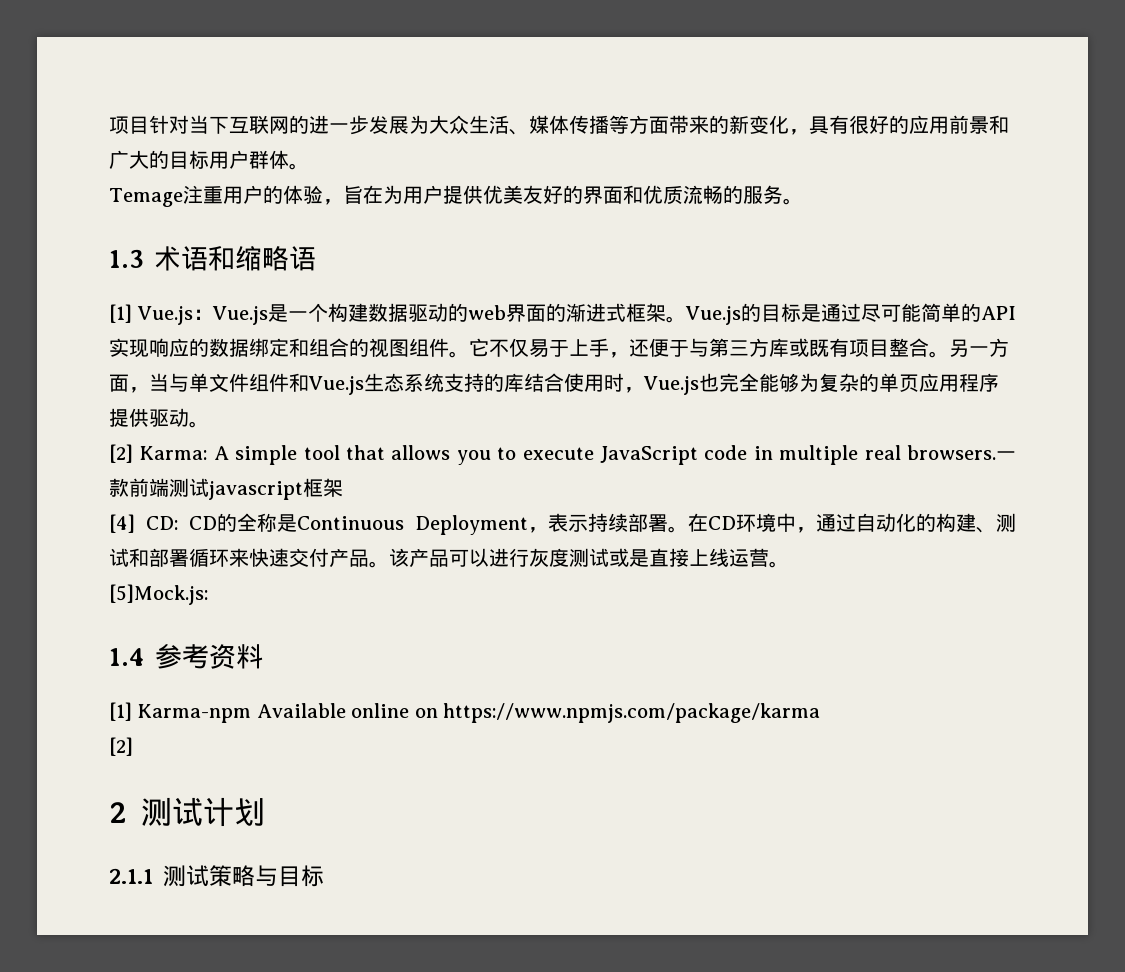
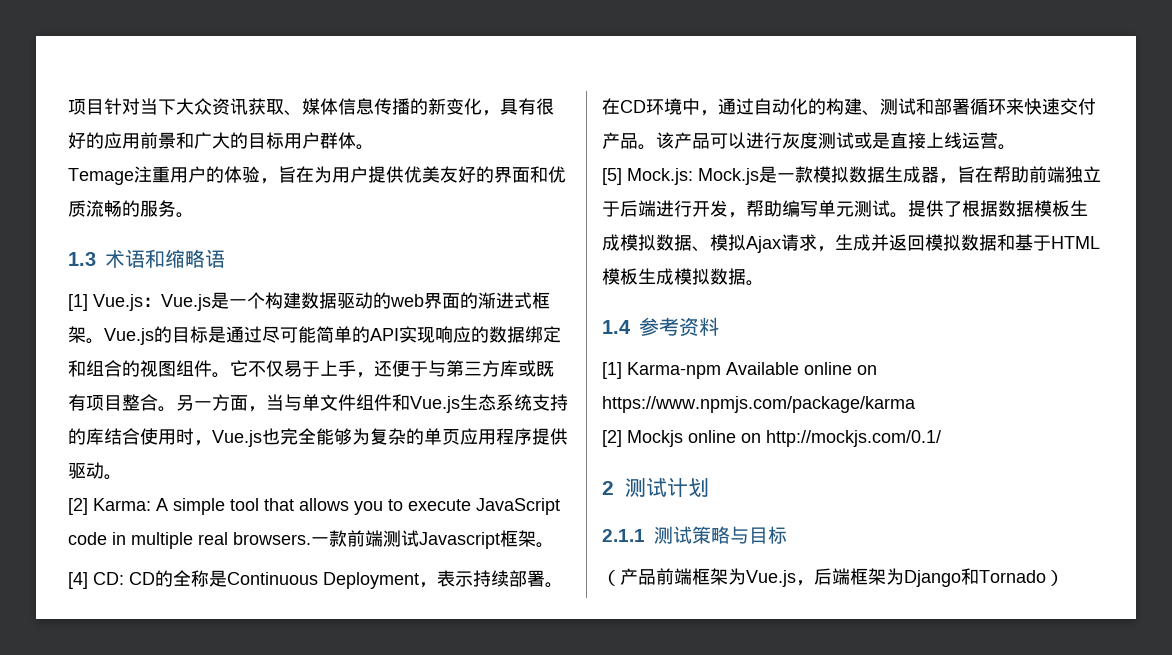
[229,115,709,135] 互联网的进一步发展为大众生活、媒体传播等方面带来 -> [176,98,410,116] 大众资讯获取、媒体信息传播
[209,478,343,500] javascript框架 -> [419,530,554,549] Javascript框架。
[109,584,208,605] [5]Mock.js: -> [602,166,1101,185] [602,200,1088,218] [602,234,1100,253] [602,268,764,286] [5] Mock.js: Mock.js是一款模拟数据生成器，旨在帮助前端独立于后端进行开发，帮助编写单元测试。提供了根据数据模板生成模拟数据、模拟Ajax请求，生成并返回模拟数据和基于HTML模板生成模拟数据。
(133, 746) none -> [627,430,941,447] Mockjs online on http://mockjs.com/0.1/
(324, 876) none -> [602,568,1064,587] // （产品前端框架为Vue.js，后端框架为Django和Tornado）

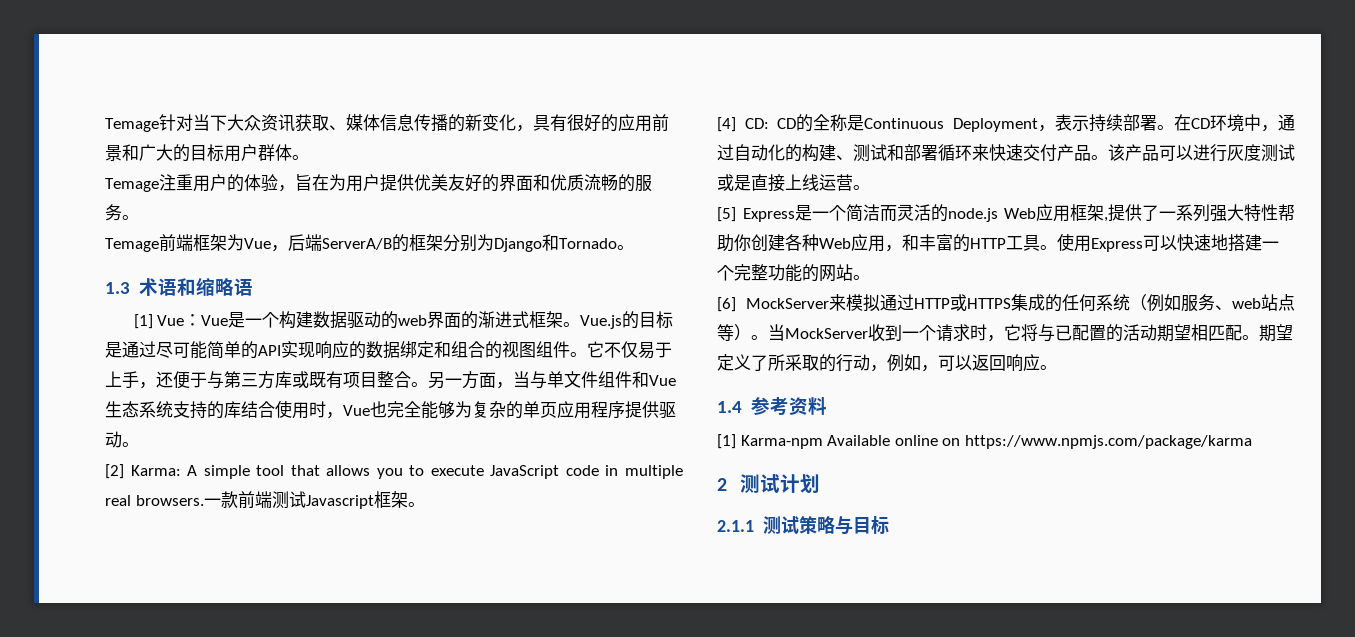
[68,99,104,115] 项目 -> [105,118,159,132] Temage
(194, 215) none -> [105,234,634,252] // Temage前端框架为Vue，后端ServerA/B的框架分别为Django和Tornado。
[93,294,211,311] Vue.js：Vue.js -> [157,314,229,326] Vue：Vue
[410,396,460,413] Vue.js -> [649,375,676,386] Vue
[212,430,262,447] Vue.js -> [343,405,370,416] Vue
[627,166,1101,185] [602,200,1088,218] [602,234,1100,253] [602,268,746,285] Mock.js: Mock.js是一款模拟数据生成器，旨在帮助前端独立于后端进行开发，帮助编写单元测试。提供了根据数据模板生成模拟数据、模拟Ajax请求，生成并返回模拟数据和基于HTML模板生成模拟数据 -> [742,204,1295,222] [717,233,1279,252] [717,264,870,282] [717,294,1295,312] [717,324,1293,342] [717,354,1040,372] Express是一个简洁而灵活的node.js Web应用框架,提供了一系列强大特性帮助你创建各种Web应用，和丰富的HTTP工具。使用Express可以快速地搭建一个完整功能的网站。 // [6] MockServer来模拟通过HTTP或HTTPS集成的任何系统（例如服务、web站点等）。当MockServer收到一个请求时，它将与已配置的活动期望相匹配。期望定义了所采取的行动，例如，可以返回响应
[602,430,941,447] // [2] Mockjs online on http://mockjs.com/0.1/ -> (1252, 442) none
[602,568,1064,587] // （产品前端框架为Vue.js，后端框架为Django和Tornado） -> (889, 525) none

